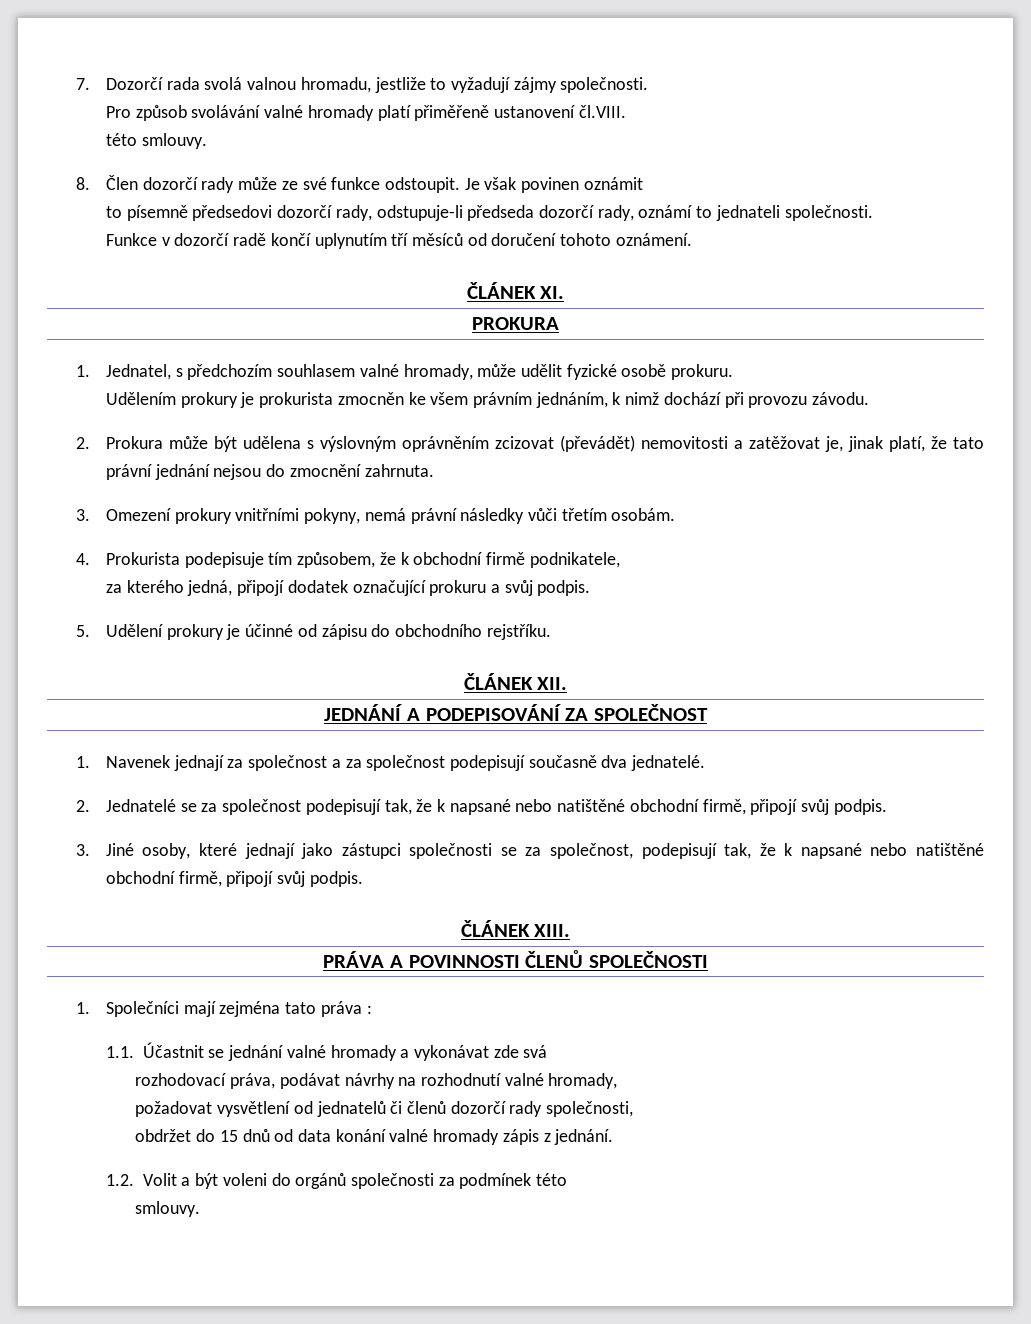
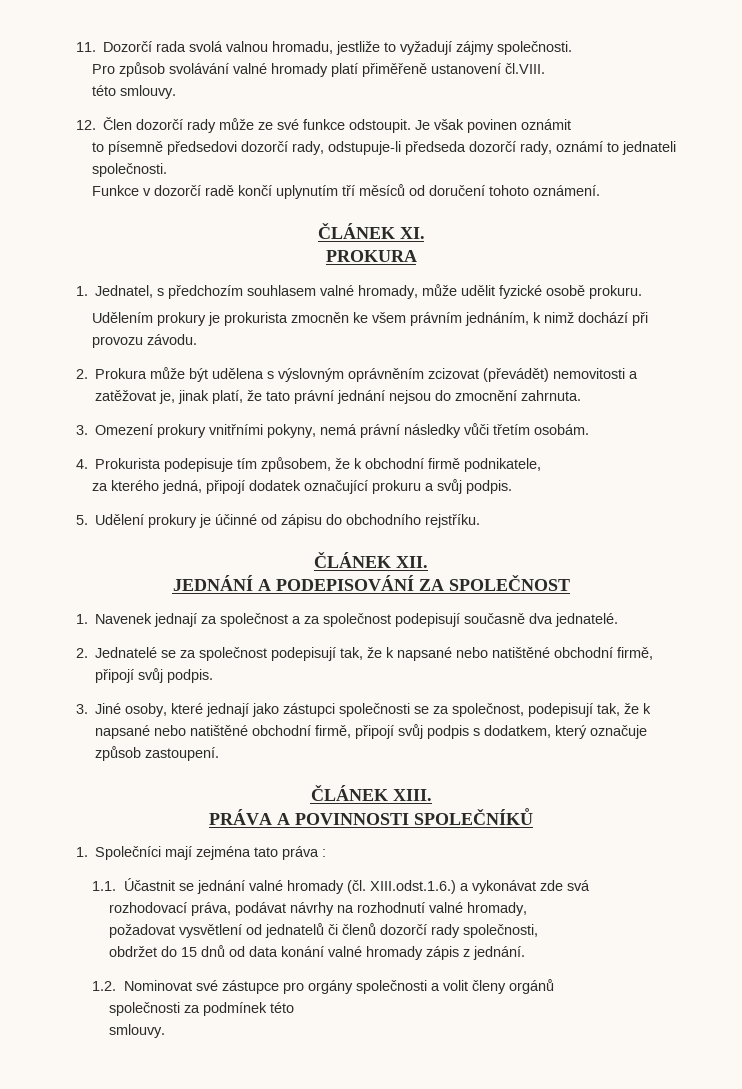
[76,78,91,90] 7. -> [75,42,96,52] 11.
[76,177,91,190] 8. -> [75,120,96,130] 12.
[309,871,363,887] podpis. -> [426,725,647,739] [94,746,219,761] podpis s dodatkem, který označuje způsob zastoupení.
[525,950,708,968] ČLENŮ SPOLEČNOSTI -> [414,808,533,825] SPOLEČNÍKŮ
(397, 1053) none -> [346,880,456,894] (čl. XIII.odst.1.6.)
[142,1173,291,1189] Volit a být voleni do -> [123,980,506,994] Nominovat své zástupce pro orgány společnosti a volit členy
(347, 1181) none -> (554, 986) //

